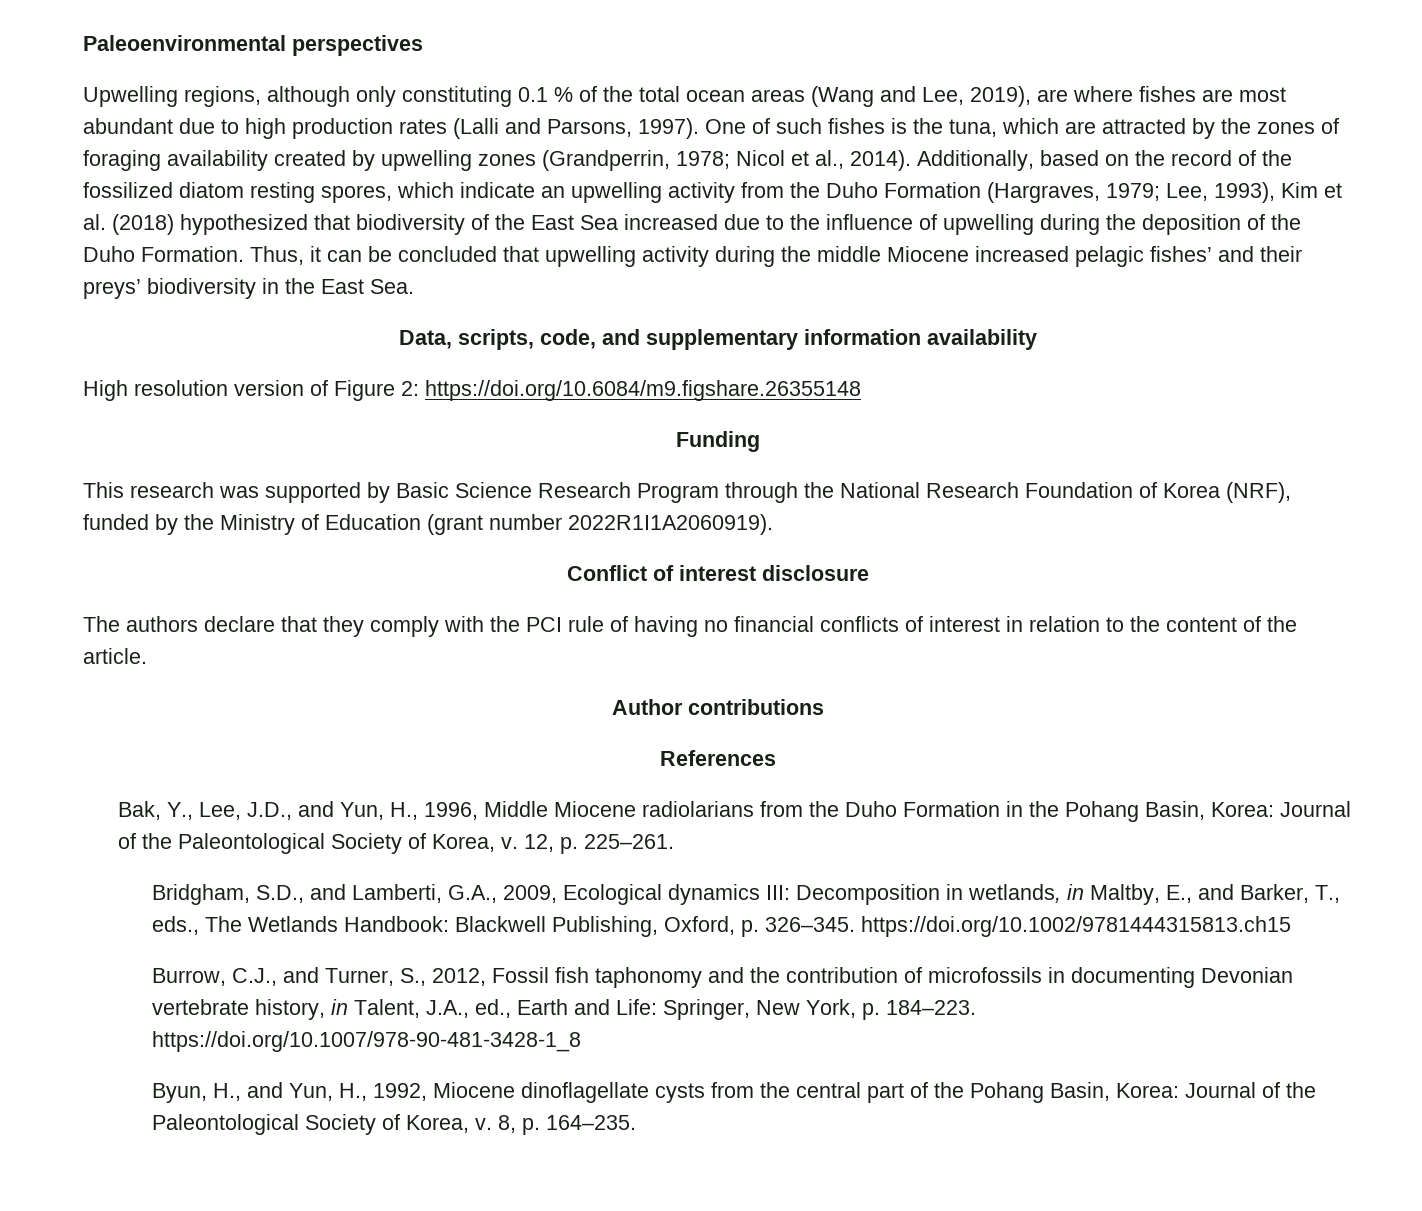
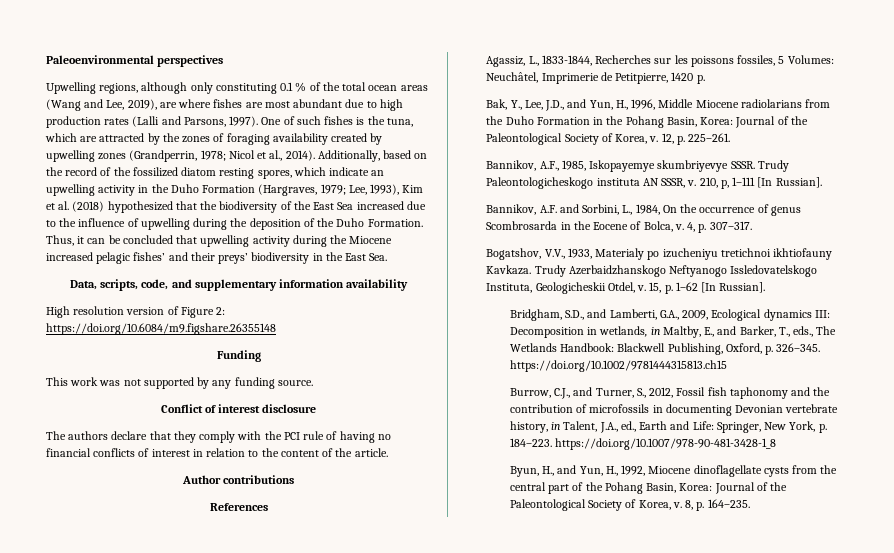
[741,182,784,198] from -> [138,185,149,193] in
(350, 222) none -> [200,201,218,210] the
[817,246,881,262] middle -> (348, 239) none
[130,482,1291,503] [83,514,773,535] research was supported by Basic Science Research Program through the National Research Foundation of Korea (NRF), funded by the Ministry of Education (grant number 2022R1I1A2060919). -> [70,377,313,389] work was not supported by any funding source.
(776, 758) none -> [486,55,834,67] [486,72,705,84] // Agassiz, L., 1833-1844, Recherches sur les poissons fossiles, 5 Volumes: Neuchâtel, Imprimerie de Petitpierre, 1420 p.
(674, 841) none -> [486,160,789,172] [486,177,822,189] [486,204,801,216] [486,221,752,233] [486,248,833,260] [486,265,818,277] [486,282,766,294] // Bannikov, A.F., 1985, Iskopayemye skumbriyevye SSSR. Trudy Paleontologicheskogo instituta AN SSSR, v. 210, p, 1–111 [In Russian]. // Bannikov, A.F. and Sorbini, L., 1984, On the occurrence of genus Scombrosarda in the Eocene of Bolca, v. 4, p. 307–317. // Bogatshov, V.V., 1933, Materialy po izucheniyu tretichnoi ikhtiofauny Kavkaza. Trudy Azerbaidzhanskogo Neftyanogo Issledovatelskogo Instituta, Geologicheskii Otdel, v. 15, p. 1–62 [In Russian].

